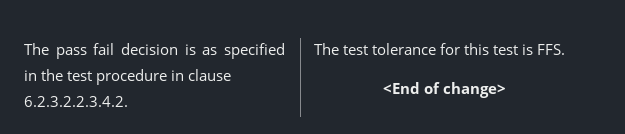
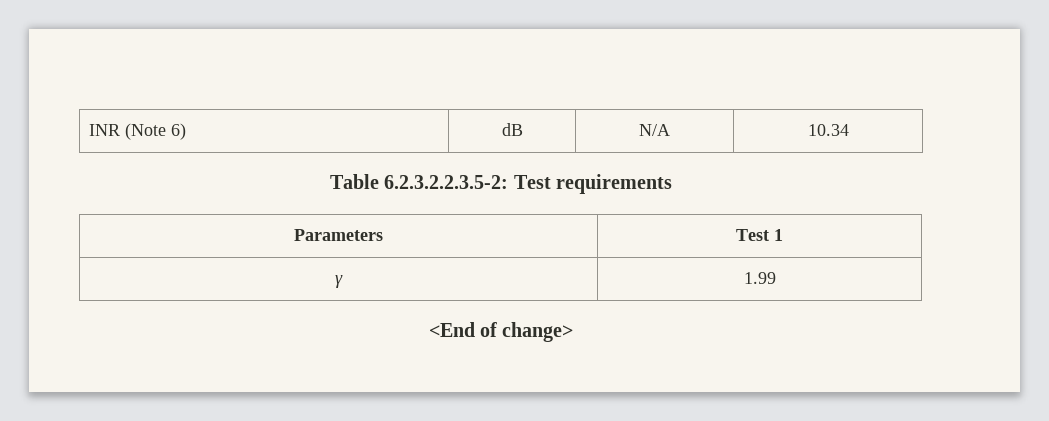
[24,43,285,59] [24,69,232,85] [24,96,128,107] [314,43,566,55] The pass fail decision is as specified in the test procedure in clause 6.2.3.2.2.3.4.2. // The test tolerance for this test is FFS. -> [88,123,186,140] [501,123,523,136] [639,124,670,136] [807,124,849,136] [329,174,673,194] [294,229,383,241] [736,229,783,241] [335,275,343,288] [743,272,776,284] INR (Note 6) | dB | N/A | 10.34 // Table 6.2.3.2.2.3.5-2: Test requirements // Parameters | Test 1 // γ | 1.99

